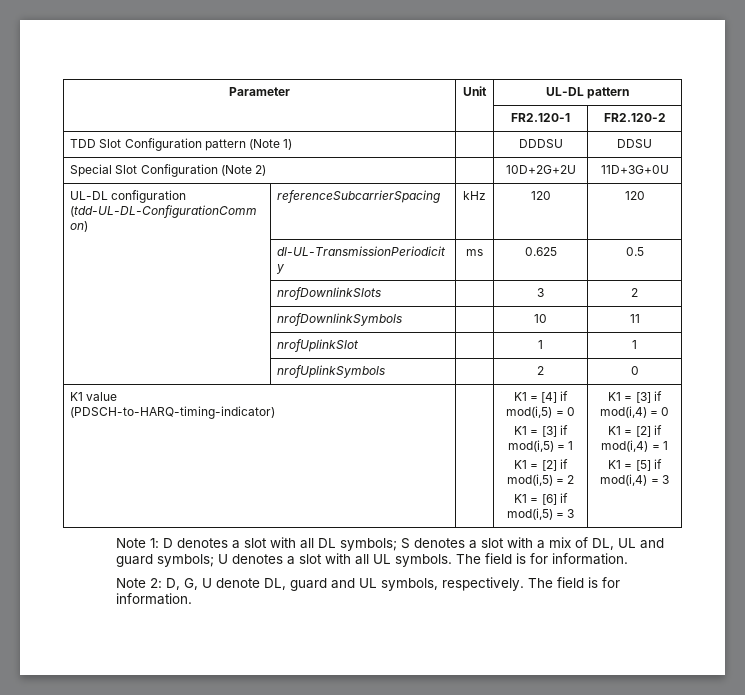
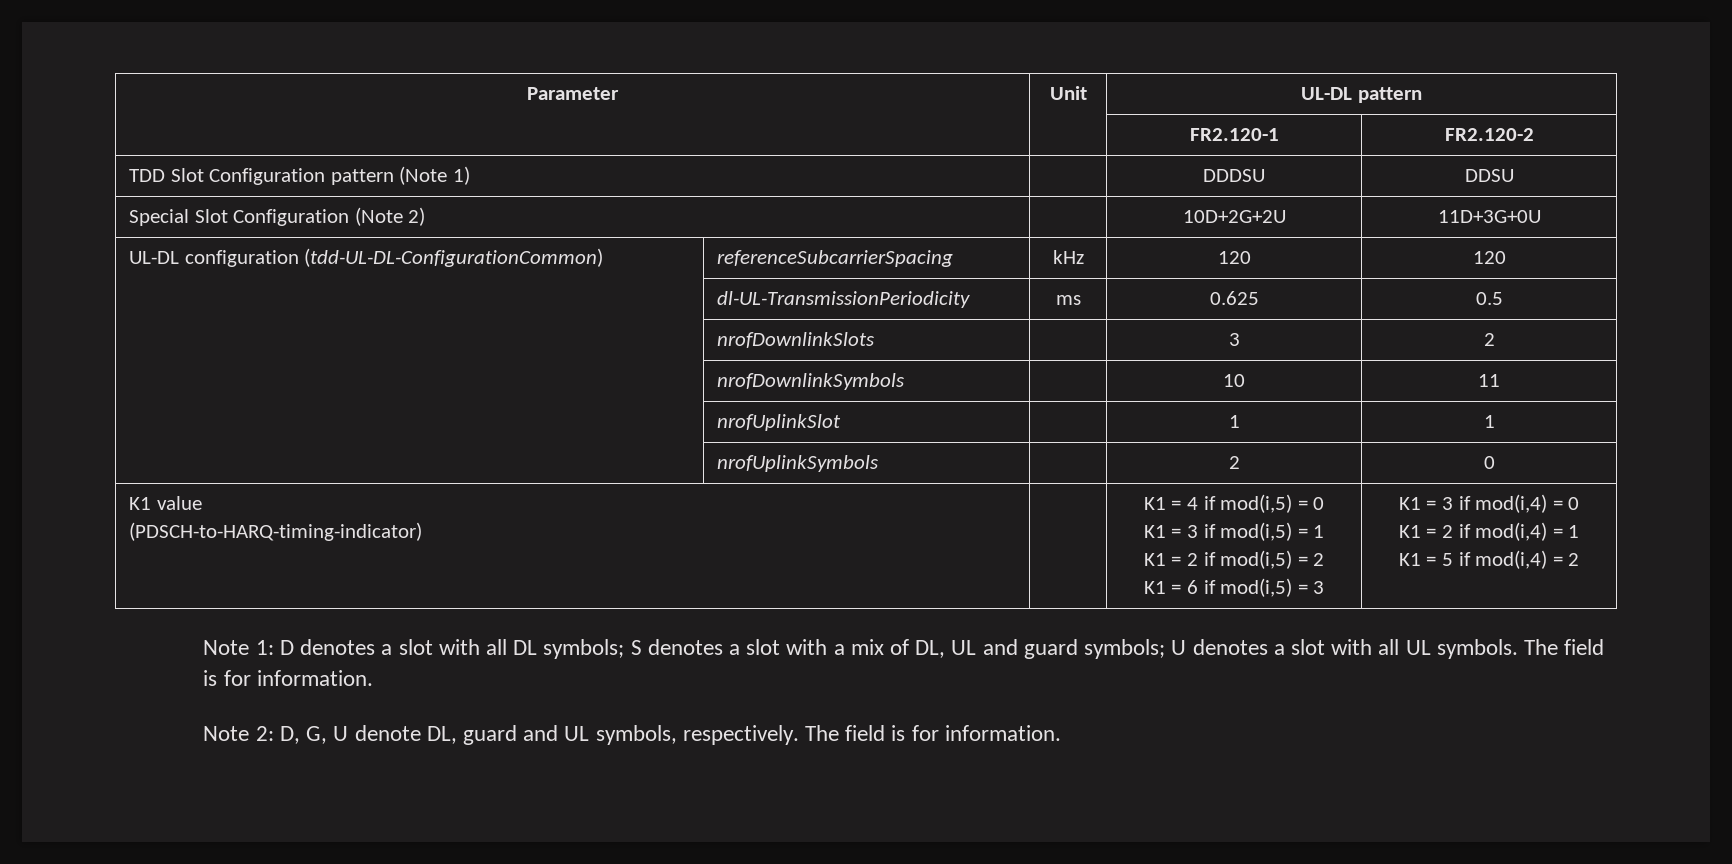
[541,392,558,403] [4] -> [1186,497,1198,510] 4
[541,426,557,437] [3] -> [1186,525,1198,538] 3
[541,460,557,471] [2] -> [1186,553,1198,566] 2
[541,494,557,505] [6] -> [1186,580,1198,594] 6
[635,392,651,403] [3] -> [1441,497,1453,510] 3
[635,426,651,437] [2] -> [1441,525,1453,538] 2
[635,459,662,471] [600,474,669,486] [5] if mod(i,4) = 3 -> [1441,550,1580,569] 5 if mod(i,4) = 2

